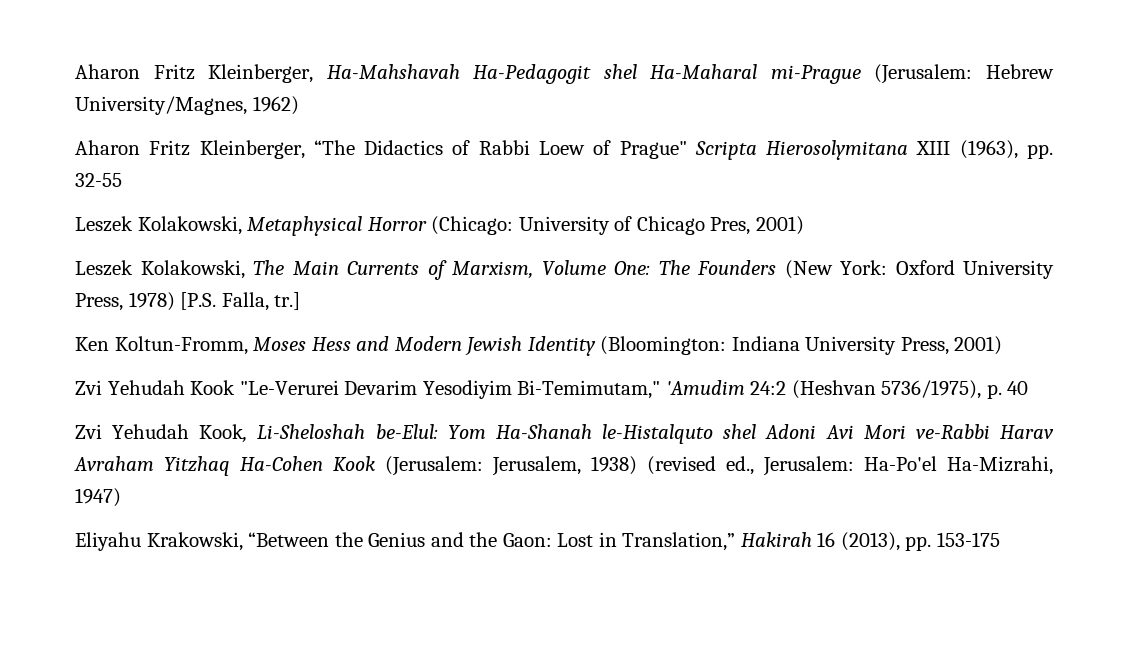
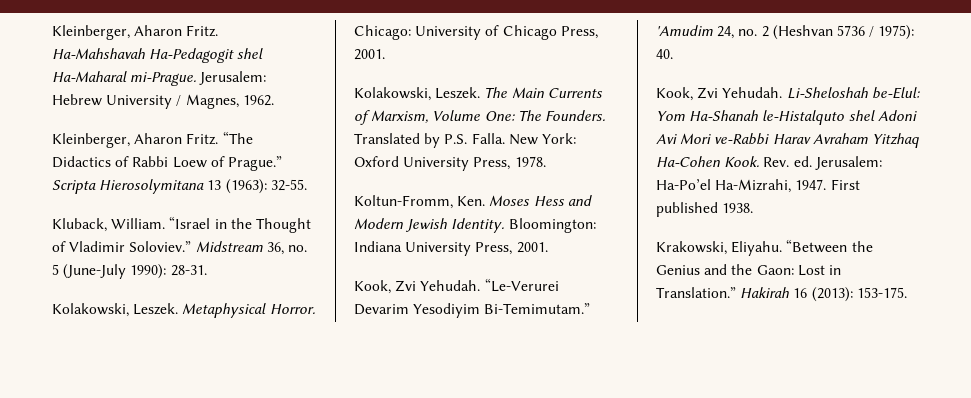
[75,64,314,83] Aharon Fritz Kleinberger, -> [52,25,219,40] Kleinberger, Aharon Fritz.
[770,64,1054,84] [75,96,299,115] [75,140,305,159] mi-Prague (Jerusalem: Hebrew University/Magnes, 1962) // Aharon Fritz Kleinberger, -> [130,71,267,86] [52,94,274,109] [52,133,219,148] mi-Prague. Jerusalem: Hebrew University / Magnes, 1962. // Kleinberger, Aharon Fritz.
[619,141,687,159] Prague" -> [227,156,282,171] Prague.”
[916,140,1054,159] [75,173,122,187] [75,216,804,236] [75,260,245,279] XIII (1963), pp. 32-55 // Leszek Kolakowski, Metaphysical Horror (Chicago: University of Chicago Pres, 2001) // Leszek Kolakowski, -> [207,179,307,194] [52,216,311,233] [52,241,307,255] [52,264,207,279] [52,303,315,318] [354,25,598,40] [354,49,385,60] [354,87,481,101] 13 (1963): 32-55. // Kluback, William. “Israel in the Thought of Vladimir Soloviev.” Midstream 36, no. 5 (June-July 1990): 28-31. // Kolakowski, Leszek. Metaphysical Horror. Chicago: University of Chicago Press, 2001. // Kolakowski, Leszek.
[697,260,1054,279] [75,292,301,311] [75,336,248,355] Founders (New York: Oxford University Press, 1978) [P.S. Falla, tr.] // Ken Koltun-Fromm, -> [544,110,605,121] [354,133,576,148] [354,156,546,171] [354,195,486,209] Founders. Translated by P.S. Falla. New York: Oxford University Press, 1978. // Koltun-Fromm, Ken.
[527,336,727,356] Identity (Bloomington: -> [451,218,596,233] Identity. Bloomington:
[954,336,1003,355] [75,380,1029,399] [75,424,248,443] 2001) // Zvi Yehudah Kook "Le-Verurei Devarim Yesodiyim Bi-Temimutam," 'Amudim 24:2 (Heshvan 5736/1975), p. 40 // Zvi Yehudah Kook, -> [516,242,548,253] [354,278,559,294] [354,303,591,318] [656,25,915,40] [656,49,673,59] [656,87,783,101] 2001. // Kook, Zvi Yehudah. “Le-Verurei Devarim Yesodiyim Bi-Temimutam.” 'Amudim 24, no. 2 (Heshvan 5736 / 1975): 40. // Kook, Zvi Yehudah.
[333,456,1053,476] [75,488,121,507] [75,532,243,551] Kook (Jerusalem: Jerusalem, 1938) (revised ed., Jerusalem: Ha-Po'el Ha-Mizrahi, 1947) // Eliyahu Krakowski, -> [724,156,882,170] [656,179,860,193] [656,202,754,217] [656,241,783,256] Kook. Rev. ed. Jerusalem: Ha-Po’el Ha-Mizrahi, 1947. First published 1938. // Krakowski, Eliyahu.
[622,532,736,551] Translation,” -> [656,287,736,298] Translation.”
[840,532,1001,551] (2013), pp. 153-175 -> [811,287,907,302] (2013): 153-175.

